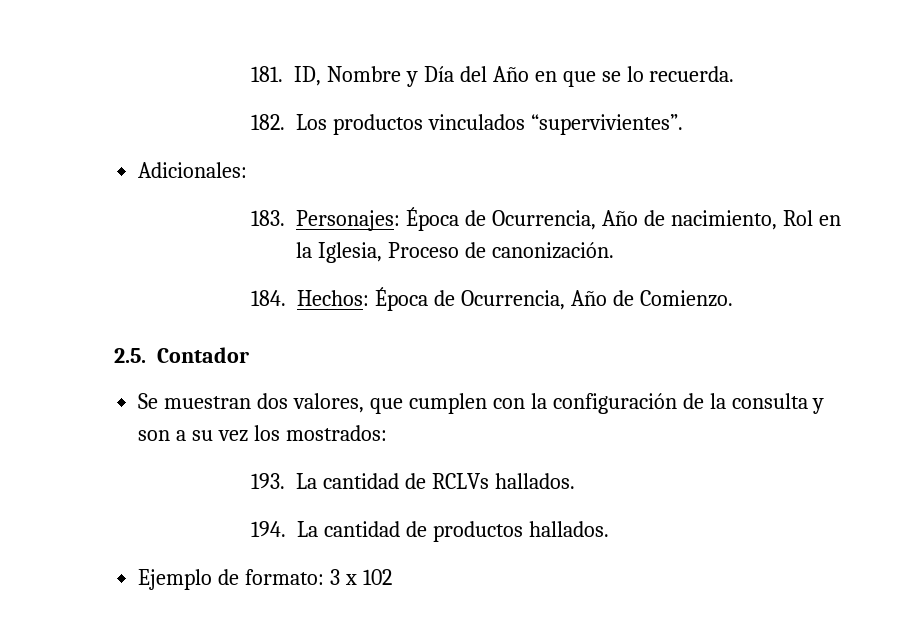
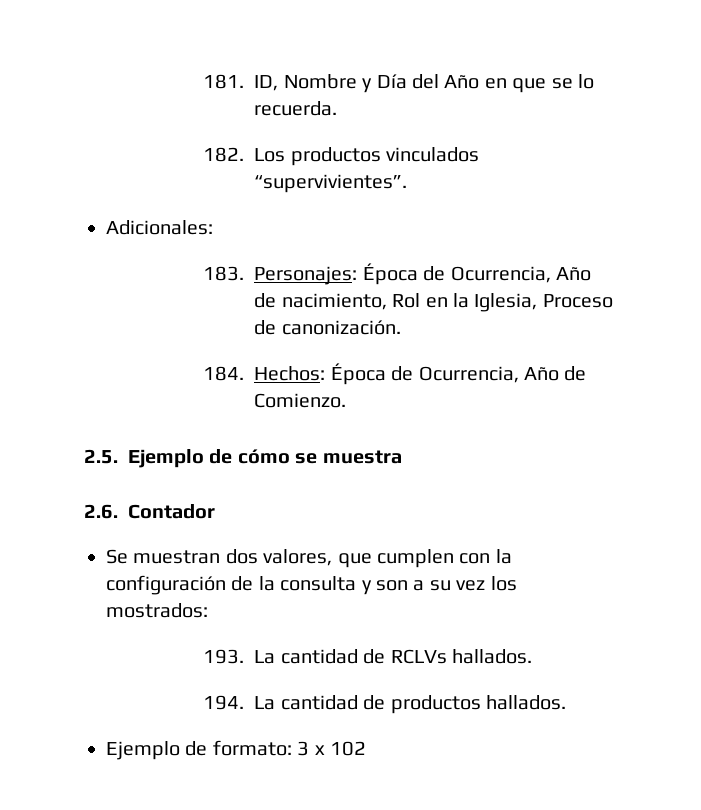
(146, 355) none -> [128,449,402,468] [84,504,118,519] Ejemplo de cómo se muestra // 2.6.

